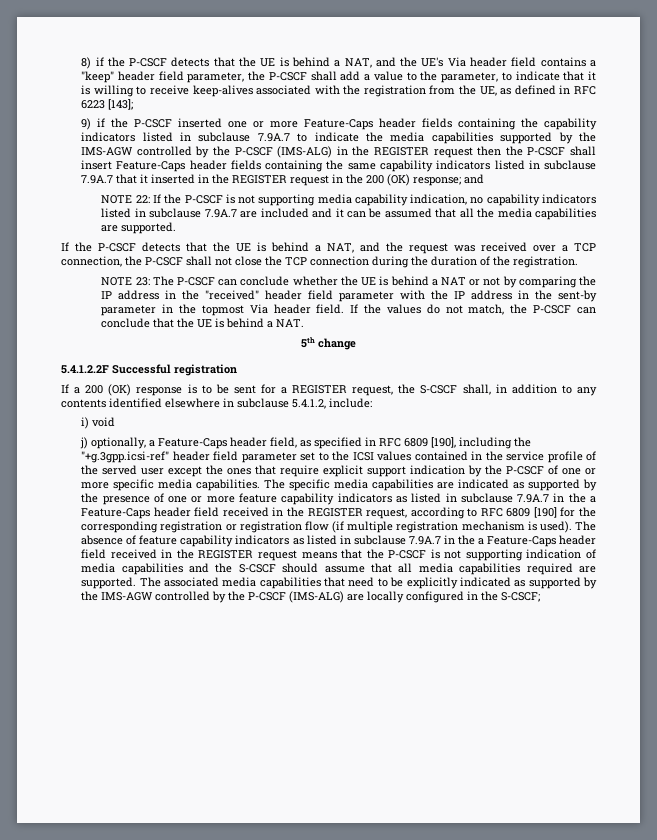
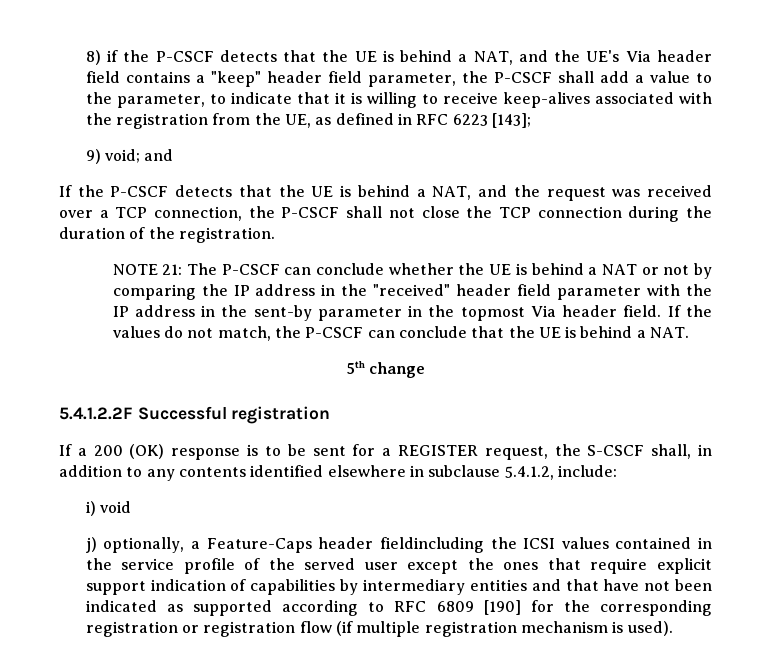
[97,118,598,130] [81,132,596,144] [81,146,596,158] [81,160,597,172] [81,174,485,186] [101,194,596,206] [101,208,596,220] [101,222,177,234] if the P-CSCF inserted one or more Feature-Caps header fields containing the capability indicators listed in subclause 7.9A.7 to indicate the media capabilities supported by the IMS-AGW controlled by the P-CSCF (IMS-ALG) in the REGISTER request then the P-CSCF shall insert Feature-Caps header fields containing the same capability indicators listed in subclause 7.9A.7 that it inserted in the REGISTER request in the 200 (OK) response; and // NOTE 22: If the P-CSCF is not supporting media capability indication, no capability indicators listed in subclause 7.9A.7 are included and it can be assumed that all the media capabilities are supported. -> [105,149,174,163] void; and
[135,277,150,286] 23: -> [162,264,183,275] 21:
[270,437,532,449] [81,451,329,463] field, as specified in RFC 6809 [190], including the "+g.3gpp.icsi-ref" header field parameter set to -> [379,537,484,553] fieldincluding
[468,465,596,477] [81,479,597,491] [81,493,596,505] [81,507,408,519] by the P-CSCF of one or more specific media capabilities. The specific media capabilities are indicated as supported by the presence of one or more feature capability indicators as listed in subclause 7.9A.7 in the a Feature-Caps header field received in the REGISTER request, -> [230,579,713,595] [85,600,273,616] of capabilities by intermediary entities and that have not been indicated as supported
[574,521,596,531] [81,535,597,547] [81,549,597,561] [81,563,596,575] [81,577,597,589] [81,591,541,603] The absence of feature capability indicators as listed in subclause 7.9A.7 in the a Feature-Caps header field received in the REGISTER request means that the P-CSCF is not supporting indication of media capabilities and the S-CSCF should assume that all media capabilities required are supported. The associated media capabilities that need to be explicitly indicated as supported by the IMS-AGW controlled by the P-CSCF (IMS-ALG) are locally configured in the S-CSCF; -> (673, 628) none

